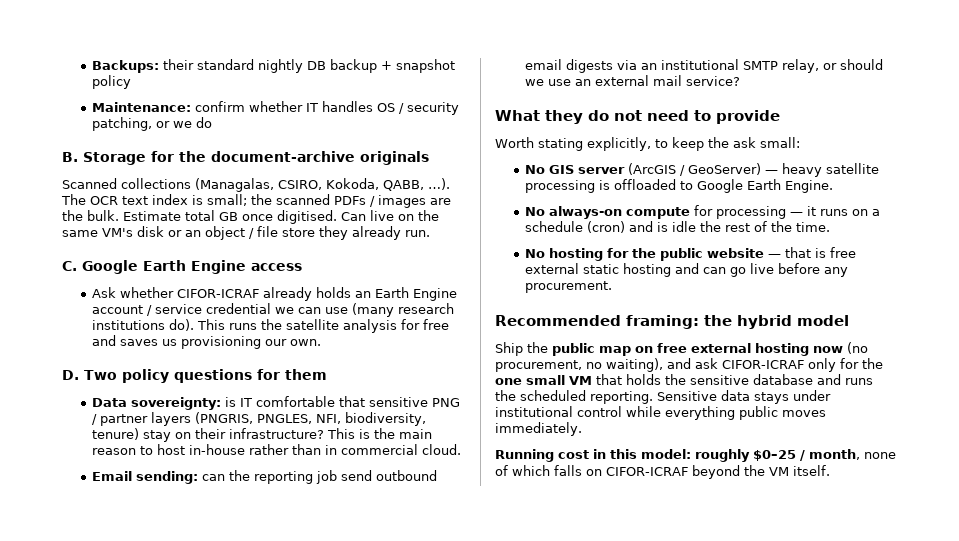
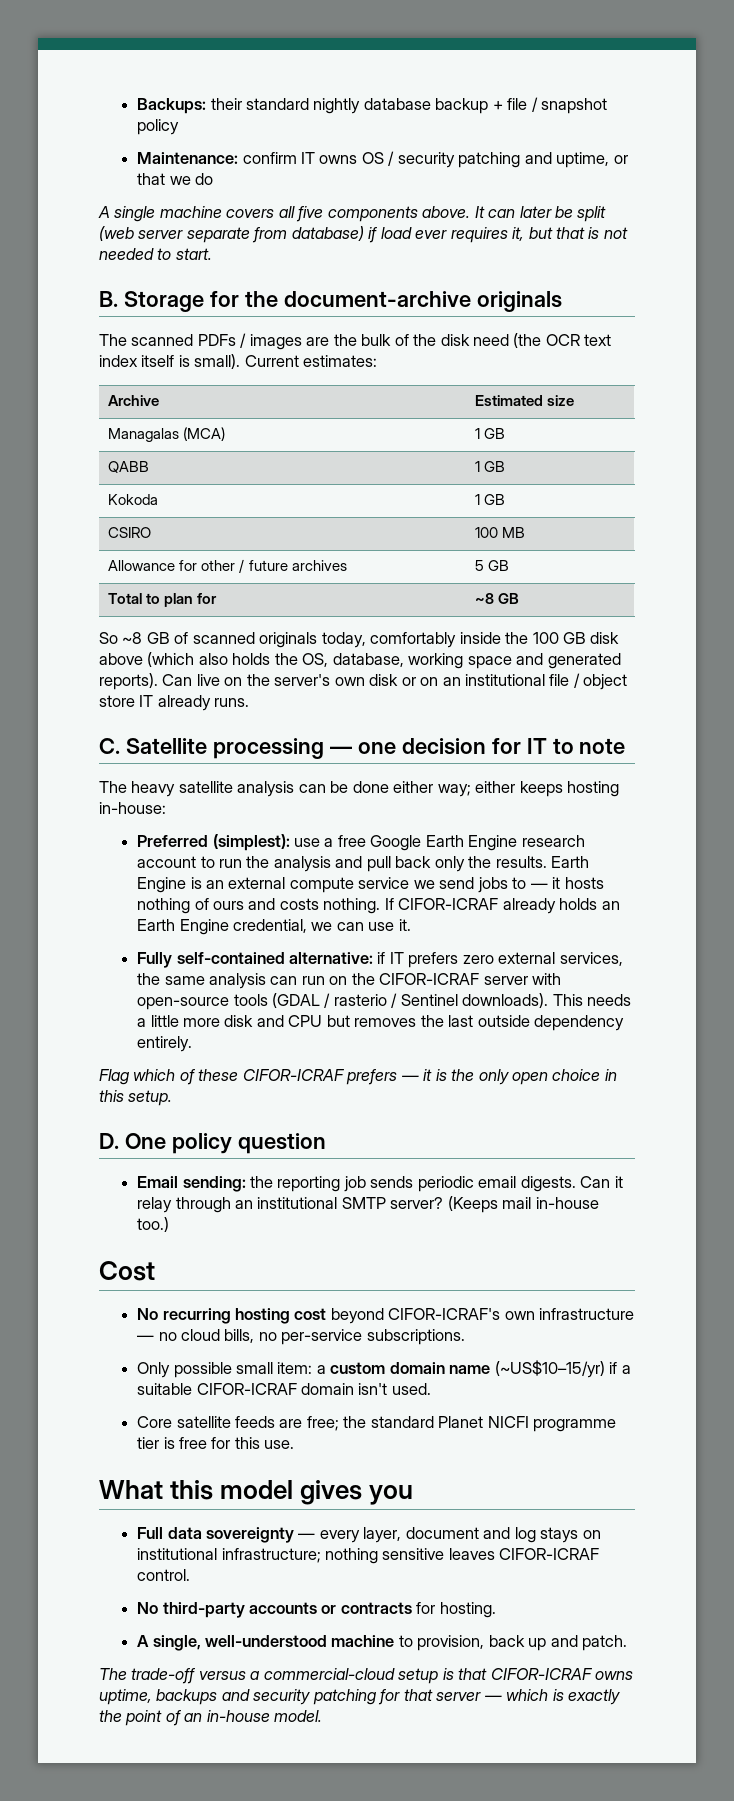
[307,61,327,70] DB -> [363,98,431,110] database
(393, 65) none -> [507,97,538,112] file /
[249,101,460,115] [92,117,213,131] whether IT handles OS / security patching, or we do -> [301,151,628,168] [137,173,214,185] [98,206,607,222] [99,226,628,243] [99,248,212,260] IT owns OS / security patching and uptime, or that we do // A single machine covers all five components above. It can later be split (web server separate from database) if load ever requires it, but that is not needed to start.
[62,178,450,192] [61,194,272,206] Scanned collections (Managalas, CSIRO, Kokoda, QABB, …). The OCR text index is small; the -> [99,334,127,346] The
[87,210,439,224] [62,226,430,240] [62,260,302,274] [92,287,175,298] bulk. Estimate total GB once digitised. Can live on the same VM's disk or an object / file store they already run. // C. Google Earth Engine access // Ask whether -> [361,333,612,348] [99,354,378,369] [108,395,160,406] [475,395,575,406] [108,427,226,442] [475,428,506,439] [108,461,150,473] [475,461,506,472] [108,494,159,505] [475,494,506,505] [108,527,152,538] [475,527,526,538] [108,559,347,573] [475,560,510,571] [108,593,218,607] [475,593,520,604] [99,632,620,648] [99,652,621,669] [99,673,628,690] [99,695,250,711] [99,738,626,759] [99,781,620,797] [99,802,166,814] [137,834,585,851] [137,856,590,872] [137,877,604,893] [137,898,394,914] bulk of the disk need (the OCR text index itself is small). Current estimates: // Archive | Estimated size // Managalas (MCA) | 1 GB // QABB | 1 GB // Kokoda | 1 GB // CSIRO | 100 MB // Allowance for other / future archives | 5 GB // Total to plan for | ~8 GB // So ~8 GB of scanned originals today, comfortably inside the 100 GB disk above (which also holds the OS, database, working space and generated reports). Can live on the server's own disk or on an institutional file / object store IT already runs. // C. Satellite processing — one decision for IT to note // The heavy satellite analysis can be done either way; either keeps hosting in-house: // Preferred (simplest): use a free Google Earth Engine research account to run the analysis and pull back only the results. Earth Engine is an external compute service we send jobs to — it hosts nothing of ours and costs nothing. If
[92,303,455,317] [92,319,450,333] [92,335,322,349] [62,369,327,383] [92,396,461,410] [92,412,427,426] [92,428,433,442] [92,444,462,455] account / service credential we can use (many research institutions do). This runs the satellite analysis for free and saves us provisioning our own. // D. Two policy questions for them // Data sovereignty: is IT comfortable that sensitive PNG / partner layers (PNGRIS, PNGLES, NFI, biodiversity, tenure) stay on their infrastructure? This is the main reason to host in-house rather than in commercial cloud. -> [233,919,411,933] [137,952,623,968] [137,973,562,989] [137,993,632,1010] [137,1015,625,1031] [137,1036,193,1052] [99,1069,617,1085] [99,1090,173,1106] [99,1133,326,1154] credential, we can use it. // Fully self-contained alternative: if IT prefers zero external services, the same analysis can run on the CIFOR-ICRAF server with open-source tools (GDAL / rasterio / Sentinel downloads). This needs a little more disk and CPU but removes the last outside dependency entirely. // Flag which of these CIFOR-ICRAF prefers — it is the only open choice in this setup. // D. One policy question
[202,474,226,481] can -> (246, 1184) none
[341,470,438,481] [525,59,884,73] [525,75,741,86] [495,110,780,124] [495,137,800,151] [525,163,880,177] [525,179,834,193] [525,205,881,219] [525,221,831,233] [525,247,857,261] [525,263,849,277] [525,281,613,293] [495,315,849,329] [495,342,868,356] [495,358,883,372] [495,374,873,385] [495,390,831,404] [495,406,826,420] [495,422,582,436] [495,449,896,462] [495,465,830,479] send outbound email digests via an institutional SMTP relay, or should we use an external mail service? // What they do not need to provide // Worth stating explicitly, to keep the ask small: // No GIS server (ArcGIS / GeoServer) — heavy satellite processing is offloaded to Google Earth Engine. // No always-on compute for processing — it runs on a schedule (cron) and is idle the rest of the time. // No hosting for the public website — that is free external static hosting and can go live before any procurement. // Recommended framing: the hybrid model // Ship the public map on free external hosting now (no procurement, no waiting), and ask CIFOR-ICRAF only for the one small VM that holds the sensitive database and runs the scheduled reporting. Sensitive data stays under institutional control while everything public moves immediately. // Running cost in this model: roughly $0–25 / month, none of which falls on CIFOR-ICRAF beyond the VM itself. -> [370,1176,623,1192] [137,1196,599,1213] [137,1217,170,1232] [99,1261,155,1281] [137,1308,635,1324] [137,1329,465,1345] [137,1360,631,1378] [137,1383,431,1395] [137,1416,617,1432] [137,1437,295,1449] [99,1480,414,1505] [137,1527,601,1543] [137,1548,600,1564] [137,1569,191,1581] [137,1602,496,1618] [137,1635,628,1651] [99,1668,634,1684] [99,1689,621,1705] [99,1710,323,1726] sends periodic email digests. Can it relay through an institutional SMTP server? (Keeps mail in-house too.) // Cost // No recurring hosting cost beyond CIFOR-ICRAF's own infrastructure — no cloud bills, no per-service subscriptions. // Only possible small item: a custom domain name (~US$10–15/yr) if a suitable CIFOR-ICRAF domain isn't used. // Core satellite feeds are free; the standard Planet NICFI programme tier is free for this use. // What this model gives you // Full data sovereignty — every layer, document and log stays on institutional infrastructure; nothing sensitive leaves CIFOR-ICRAF control. // No third-party accounts or contracts for hosting. // A single, well-understood machine to provision, back up and patch. // The trade-off versus a commercial-cloud setup is that CIFOR-ICRAF owns uptime, backups and security patching for that server — which is exactly the point of an in-house model.

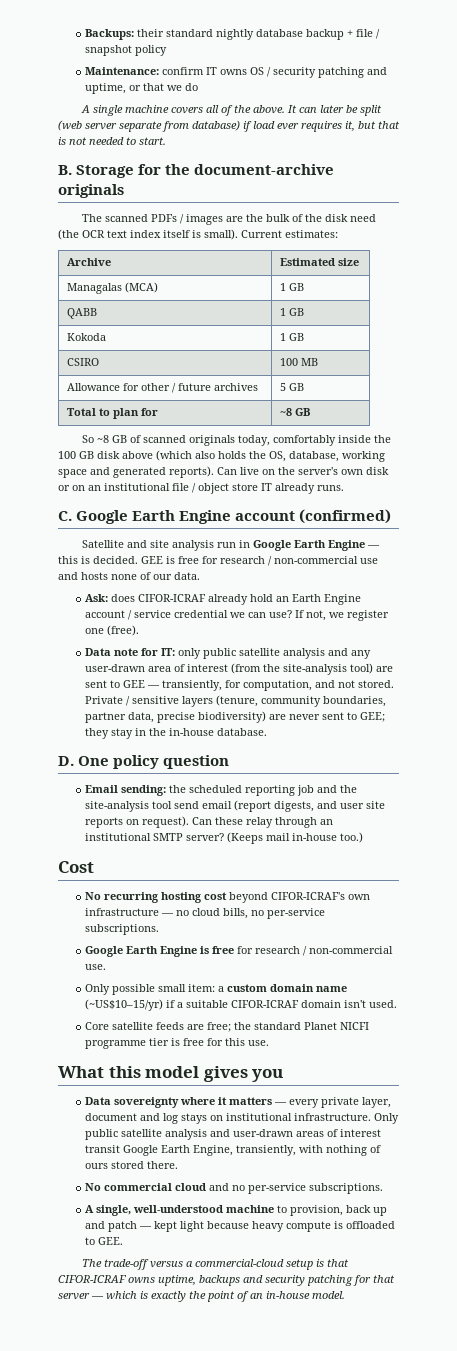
[296,206,418,222] five components -> [221,105,252,116] of the
[125,738,626,759] [99,781,620,797] [99,802,166,814] [137,834,585,851] [137,856,590,872] [137,877,604,893] [137,898,394,914] Satellite processing — one decision for IT to note // The heavy satellite analysis can be done either way; either keeps hosting in-house: // Preferred (simplest): use a free Google Earth Engine research account to run the analysis and pull back only the results. Earth Engine is an external compute service we send jobs to — it hosts nothing of ours and costs nothing. If -> [76,509,392,524] [82,540,381,551] [58,556,378,566] [58,572,200,580] [85,594,136,602] Google Earth Engine account (confirmed) // Satellite and site analysis run in Google Earth Engine — this is decided. GEE is free for research / non-commercial use and hosts none of our data. // Ask: does
[559,898,598,910] holds -> [250,594,274,602] hold
[233,919,411,933] [137,952,623,968] [137,973,562,989] [137,993,632,1010] [137,1015,625,1031] [137,1036,193,1052] [99,1069,617,1085] [99,1090,173,1106] credential, we can use it. // Fully self-contained alternative: if IT prefers zero external services, the same analysis can run on the CIFOR-ICRAF server with open-source tools (GDAL / rasterio / Sentinel downloads). This needs a little more disk and CPU but removes the last outside dependency entirely. // Flag which of these CIFOR-ICRAF prefers — it is the only open choice in this setup. -> [85,610,390,621] [85,625,140,636] [85,648,372,659] [85,663,394,675] [85,680,395,691] [85,695,387,707] [85,711,386,723] [85,728,268,739] account / service credential we can use? If not, we register one (free). // Data note for IT: only public satellite analysis and any user-drawn area of interest (from the site-analysis tool) are sent to GEE — transiently, for computation, and not stored. Private / sensitive layers (tenure, community boundaries, partner data, precise biodiversity) are never sent to GEE; they stay in the in-house database.
(274, 1182) none -> [189,785,243,793] scheduled
[370,1176,623,1192] sends periodic email digests. Can it -> [317,785,358,793] [85,800,386,812] [85,816,244,828] and the site-analysis tool send email (report digests, and user site reports on request). Can these
(465, 1337) none -> [85,946,394,957] [85,964,107,970] // Google Earth Engine is free for research / non-commercial use.
[137,1527,295,1543] Full data sovereignty -> [85,1097,273,1108] Data sovereignty where it matters
(360, 1536) none -> [321,1097,360,1108] private
[221,1548,600,1564] [137,1569,191,1581] [137,1602,496,1618] infrastructure; nothing sensitive leaves CIFOR-ICRAF control. // No third-party accounts or contracts for hosting. -> [294,1113,400,1124] [85,1129,382,1140] [85,1145,382,1156] [85,1161,179,1169] [85,1183,384,1194] infrastructure. Only public satellite analysis and user-drawn areas of interest transit Google Earth Engine, transiently, with nothing of ours stored there. // No commercial cloud and no per-service subscriptions.
[582,1635,628,1651] patch. -> [108,1221,396,1232] [85,1237,124,1245] patch — kept light because heavy compute is offloaded to GEE.

